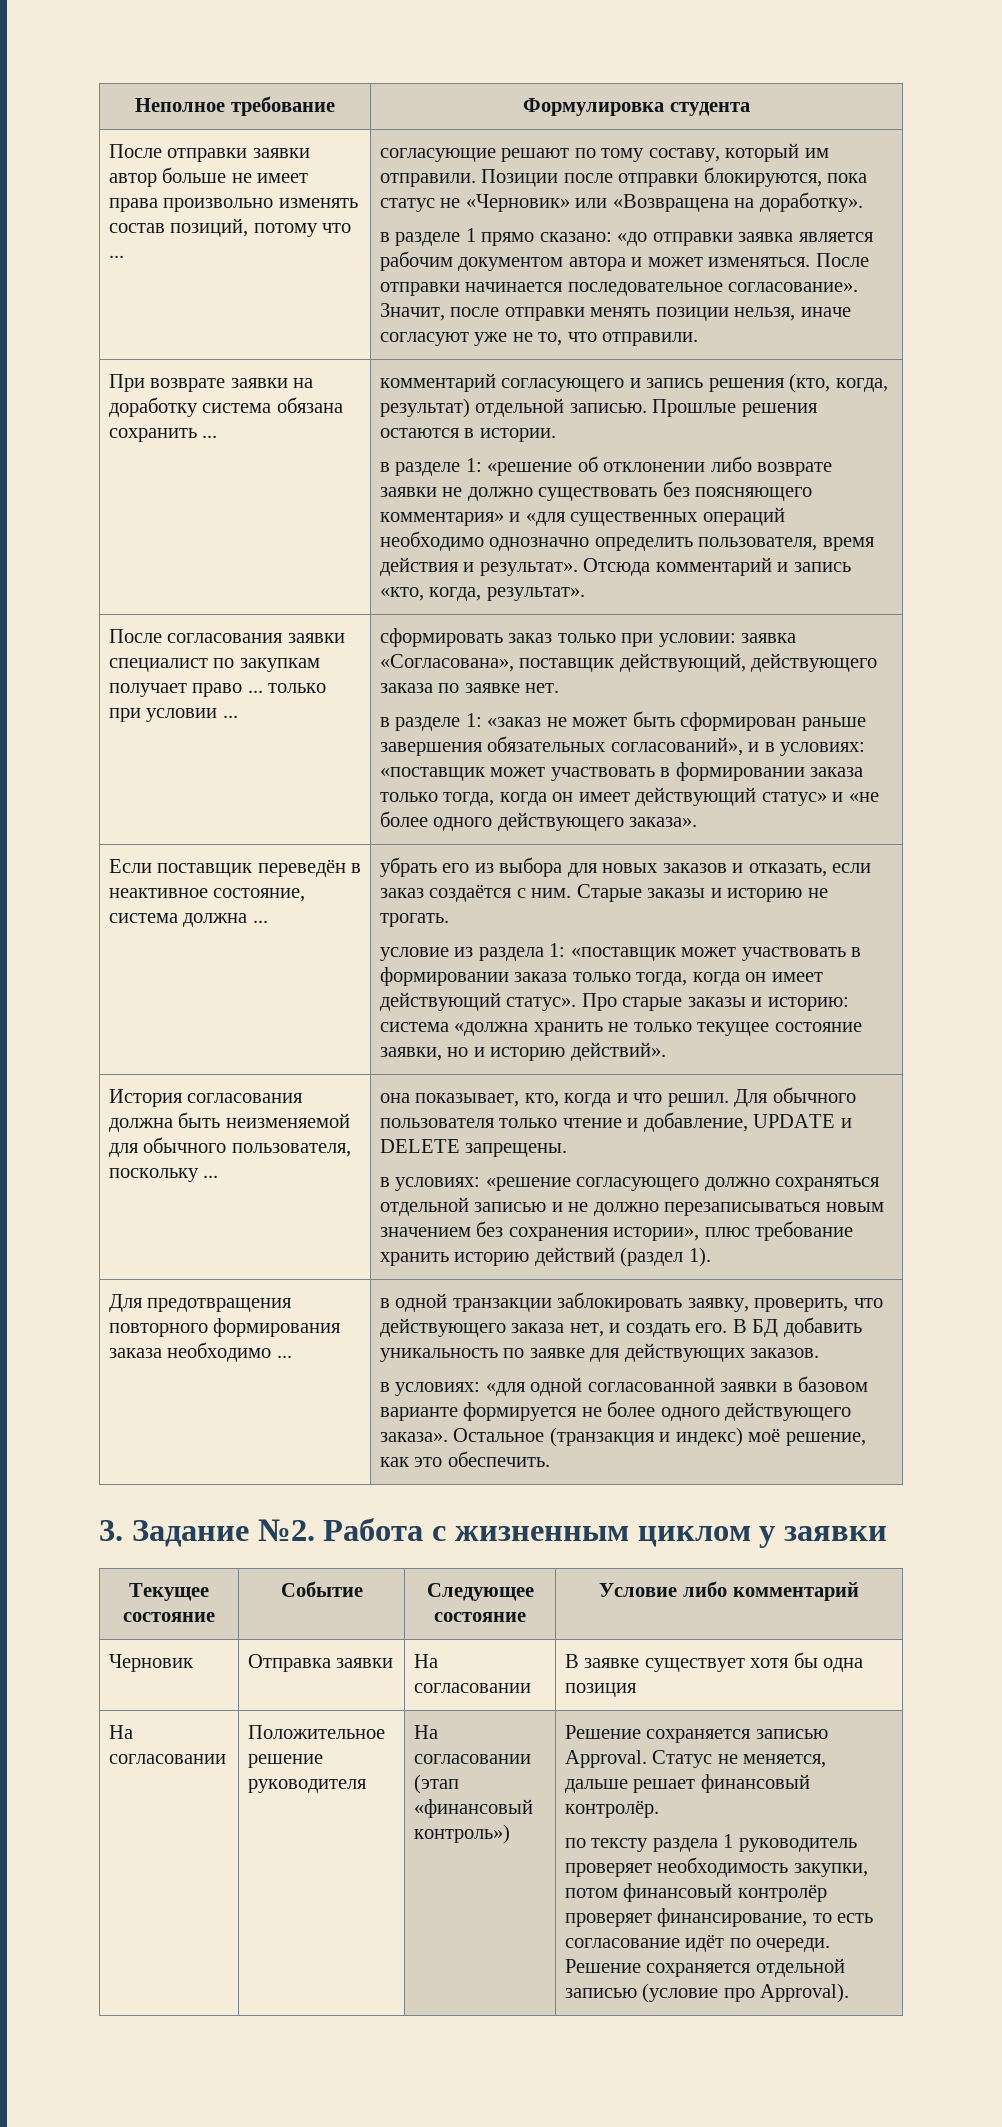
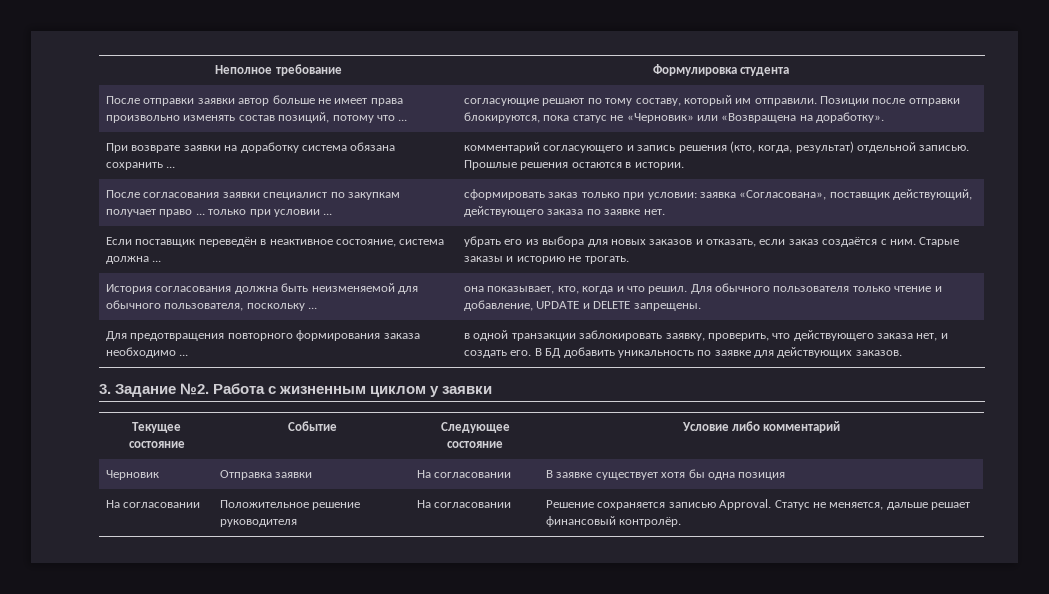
[379,228,874,246] [379,251,869,271] [379,282,859,296] [379,303,851,321] [379,332,699,346] // в разделе 1 прямо сказано: «до отправки заявка является рабочим документом автора и может изменяться. После отправки начинается последовательное согласование». Значит, после отправки менять позиции нельзя, иначе согласуют уже не то, что отправили. -> (885, 117) none
[379,456,833,476] [379,481,813,501] [379,507,785,526] [379,531,875,551] [379,557,851,576] [379,587,585,601] // в разделе 1: «решение об отклонении либо возврате заявки не должно существовать без поясняющего комментария» и «для существенных операций необходимо однозначно определить пользователя, время действия и результат». Отсюда комментарий и запись «кто, когда, результат». -> (684, 166) none
[379,711,866,731] [379,736,866,756] [379,762,864,781] [379,787,879,806] [379,811,698,831] // в разделе 1: «заказ не может быть сформирован раньше завершения обязательных согласований», и в условиях: «поставщик может участвовать в формировании заказа только тогда, когда он имеет действующий статус» и «не более одного действующего заказа». -> (665, 212) none
[379,943,862,961] [379,967,823,986] [379,992,849,1011] [379,1022,862,1036] [379,1042,666,1061] // условие из раздела 1: «поставщик может участвовать в формировании заказа только тогда, когда он имеет действующий статус». Про старые заказы и историю: система «должна хранить не только текущее состояние заявки, но и историю действий». -> (629, 260) none
[379,1177,881,1191] [379,1197,884,1216] [379,1221,854,1241] [379,1247,711,1267] // в условиях: «решение согласующего должно сохраняться отдельной записью и не должно перезаписываться новым значением без сохранения истории», плюс требование хранить историю действий (раздел 1). -> (701, 307) none
[379,1376,869,1396] [379,1401,852,1421] [379,1427,866,1447] [379,1451,550,1467] // в условиях: «для одной согласованной заявки в базовом варианте формируется не более одного действующего заказа». Остальное (транзакция и индекс) моё решение, как это обеспечить. -> (902, 353) none
[413,1774,459,1794] [413,1799,533,1818] [413,1824,510,1844] (этап «финансовый контроль») -> (512, 505) none
[564,1834,857,1852] [564,1857,868,1877] [564,1883,827,1902] [564,1908,874,1927] [564,1934,831,1952] [564,1958,845,1977] [564,1983,850,2003] // по тексту раздела 1 руководитель проверяет необходимость закупки, потом финансовый контролёр проверяет финансирование, то есть согласование идёт по очереди. Решение сохраняется отдельной записью (условие про Approval). -> (682, 522) none

